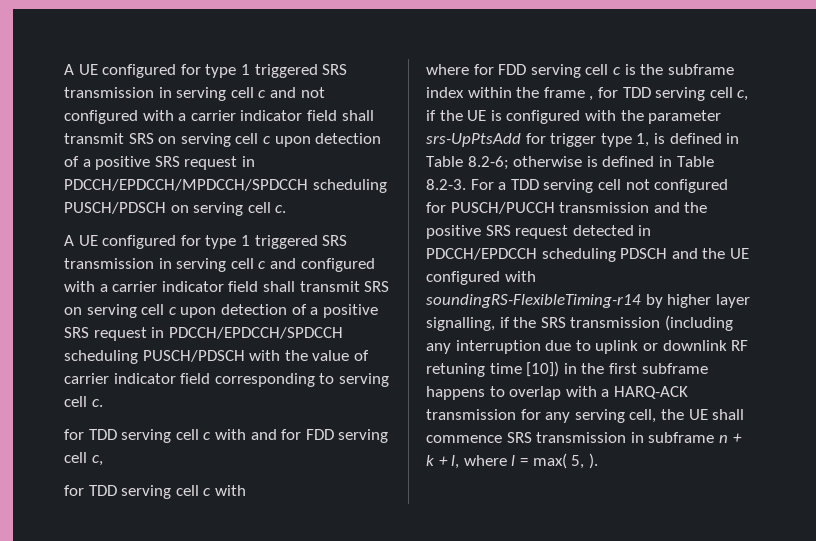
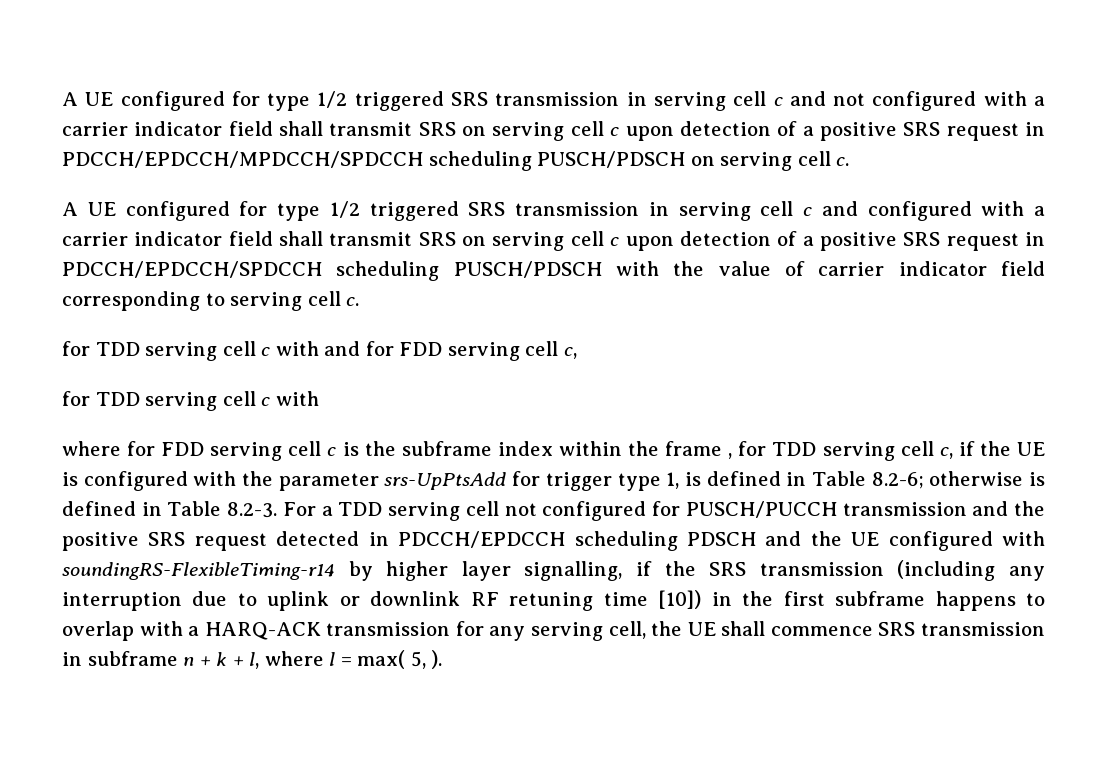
[64,64,250,78] A UE configured for type 1 -> [62,91,348,111] A UE configured for type 1/2
[240,235,250,246] 1 -> [329,201,360,218] 1/2

